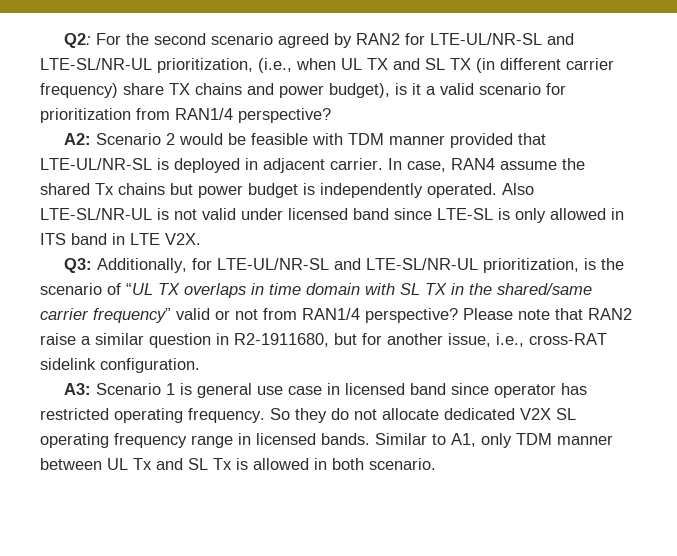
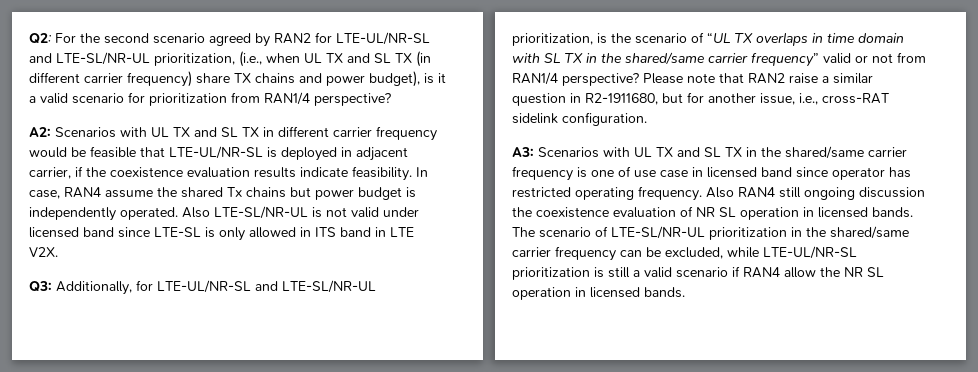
[95,133,513,148] Scenario 2 would be feasible with TDM manner provided -> [55,126,437,141] [29,146,136,158] Scenarios with UL TX and SL TX in different carrier frequency would be feasible
[330,158,383,170] carrier. -> [29,166,412,181] carrier, if the coexistence evaluation results indicate feasibility.
[95,383,252,398] Scenario 1 is general -> [538,146,907,159] [512,166,631,181] Scenarios with UL TX and SL TX in the shared/same carrier frequency is one of
[270,408,576,423] [40,433,613,448] [40,458,436,470] So they do not allocate dedicated V2X SL operating frequency range in licensed bands. Similar to A1, only TDM manner between UL Tx and SL Tx is allowed in both scenario. -> [706,187,925,200] [512,206,913,220] [512,226,909,240] [512,246,857,261] [512,266,884,280] [512,287,685,300] Also RAN4 still ongoing discussion the coexistence evaluation of NR SL operation in licensed bands. The scenario of LTE-SL/NR-UL prioritization in the shared/same carrier frequency can be excluded, while LTE-UL/NR-SL prioritization is still a valid scenario if RAN4 allow the NR SL operation in licensed bands.

